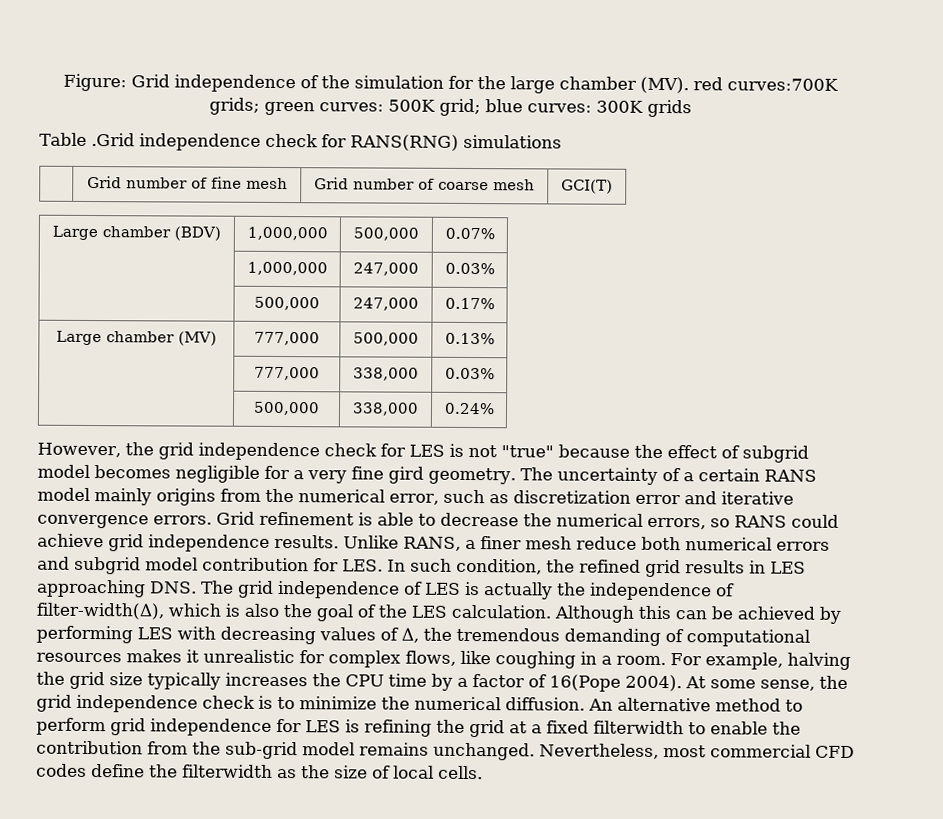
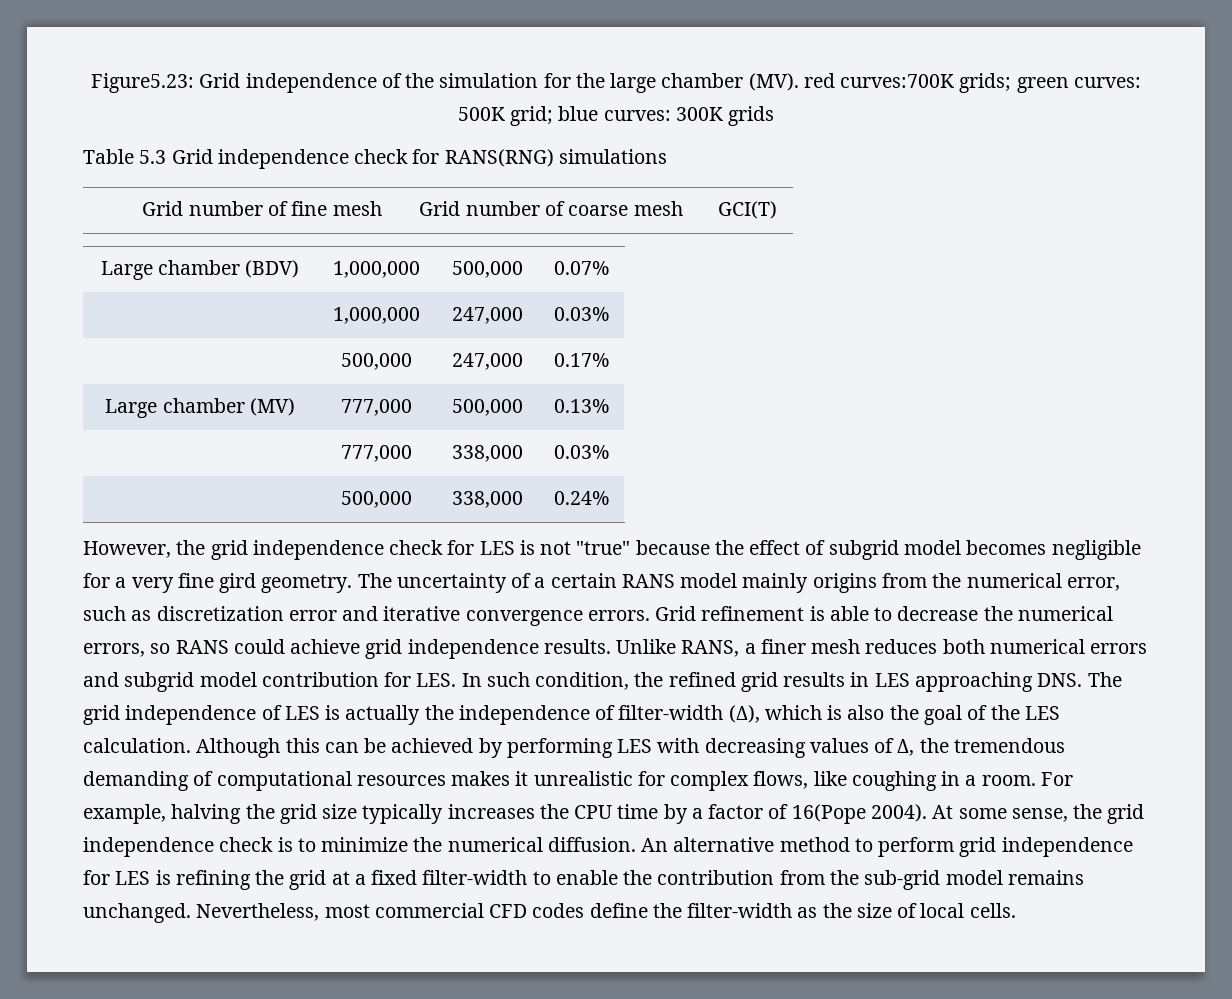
[63,73,127,92] Figure: -> [91,73,195,93] Figure5.23:
[90,133,135,147] .Grid -> [139,149,213,164] 5.3 Grid
[576,536,637,550] reduce -> [865,639,938,654] reduces
[36,602,164,620] filter-width(Δ), -> [618,705,760,723] filter-width (Δ),
[593,720,684,735] filterwidth -> [422,870,528,885] filter-width
[182,764,273,778] filterwidth -> [687,903,793,918] filter-width

